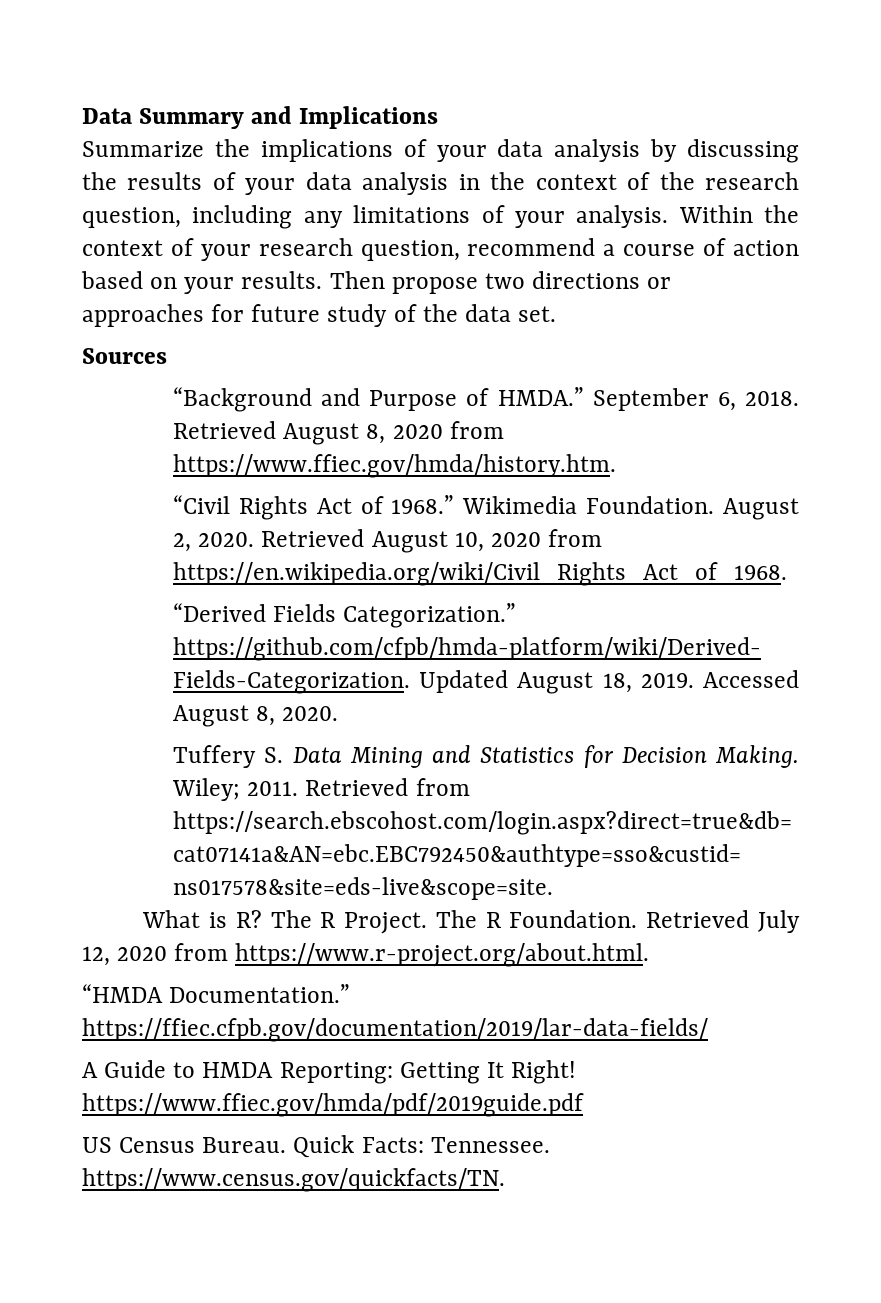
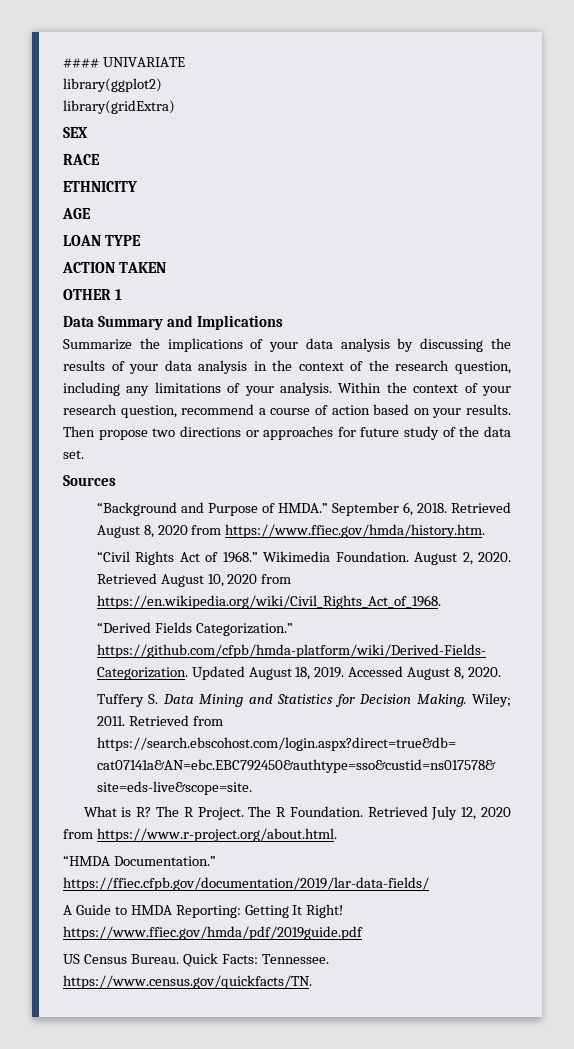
(82, 116) none -> [63,57,185,68] [63,78,162,92] [63,100,175,114] [63,127,88,138] [63,154,100,165] [63,181,137,192] [62,208,91,219] [63,235,141,246] [62,262,166,273] [63,289,122,300] #### UNIVARIATE // library(ggplot2) // library(gridExtra) // SEX // RACE // ETHNICITY // AGE // LOAN TYPE // ACTION TAKEN // OTHER 1 //

